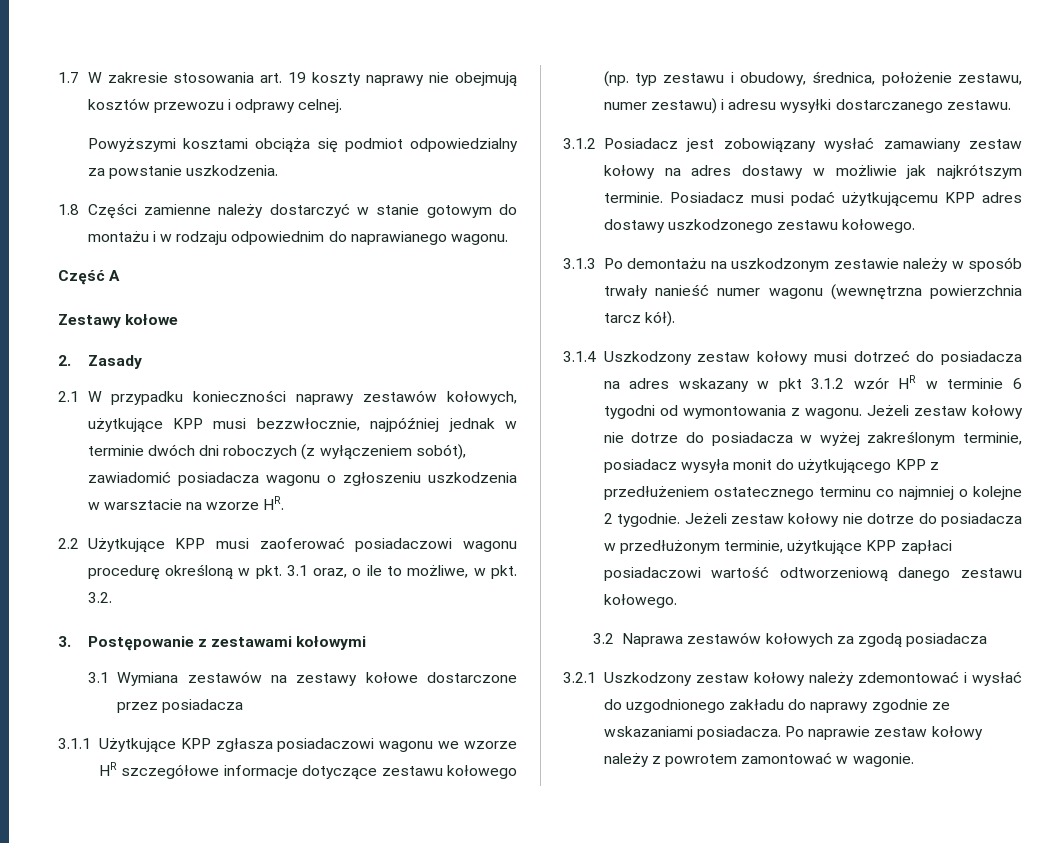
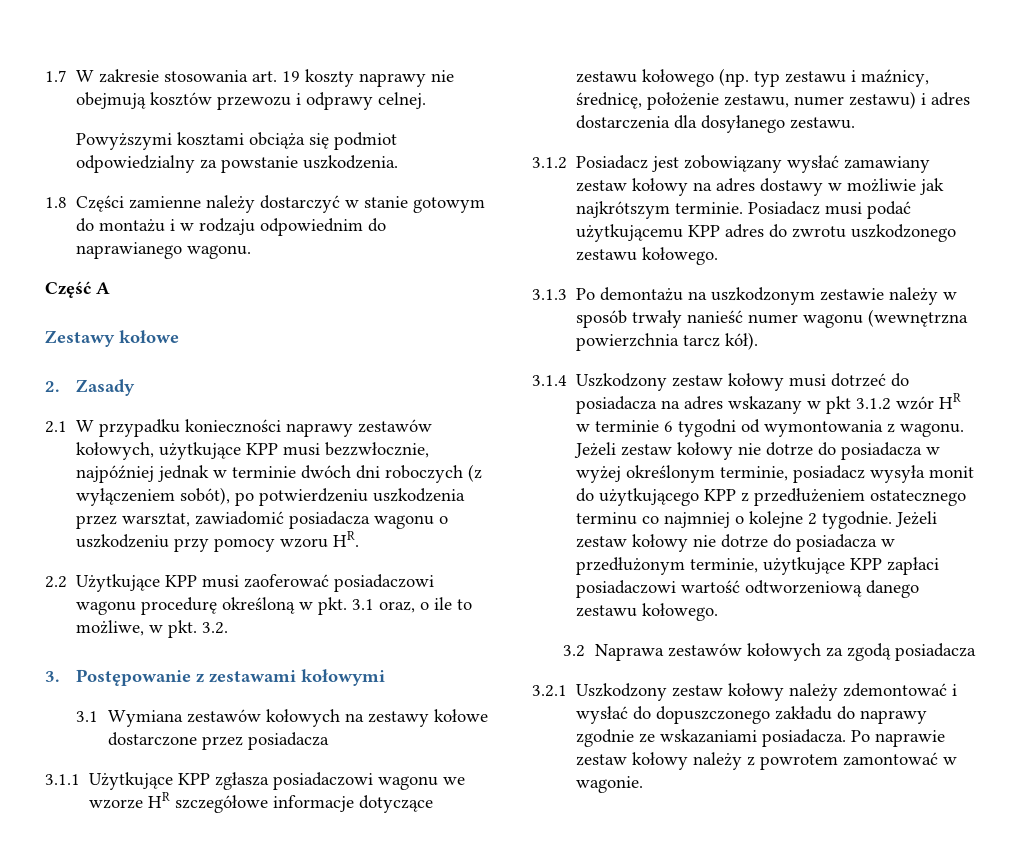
[87,471,517,486] [87,499,260,510] zawiadomić posiadacza wagonu o zgłoszeniu uszkodzenia w warsztacie na wzorze -> [235,488,466,506] [76,511,449,529] [76,534,329,552] po potwierdzeniu uszkodzenia przez warsztat, zawiadomić posiadacza wagonu o uszkodzeniu przy pomocy wzoru
(262, 677) none -> [265,709,340,727] kołowych
[740,71,876,86] obudowy, średnica, -> [861,69,930,87] [576,92,643,109] maźnicy, średnicę,
[728,99,943,113] adresu wysyłki dostarczanego -> [931,92,971,106] [576,115,786,133] adres dostarczenia dla dosyłanego
[603,219,665,233] dostawy -> [769,224,847,238] do zwrotu
[867,431,956,446] zakreślonym -> [626,465,716,483] określonym
[625,699,725,713] uzgodnionego -> [656,706,771,724] dopuszczonego

